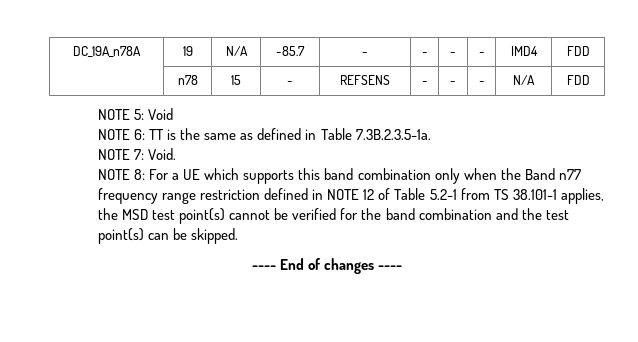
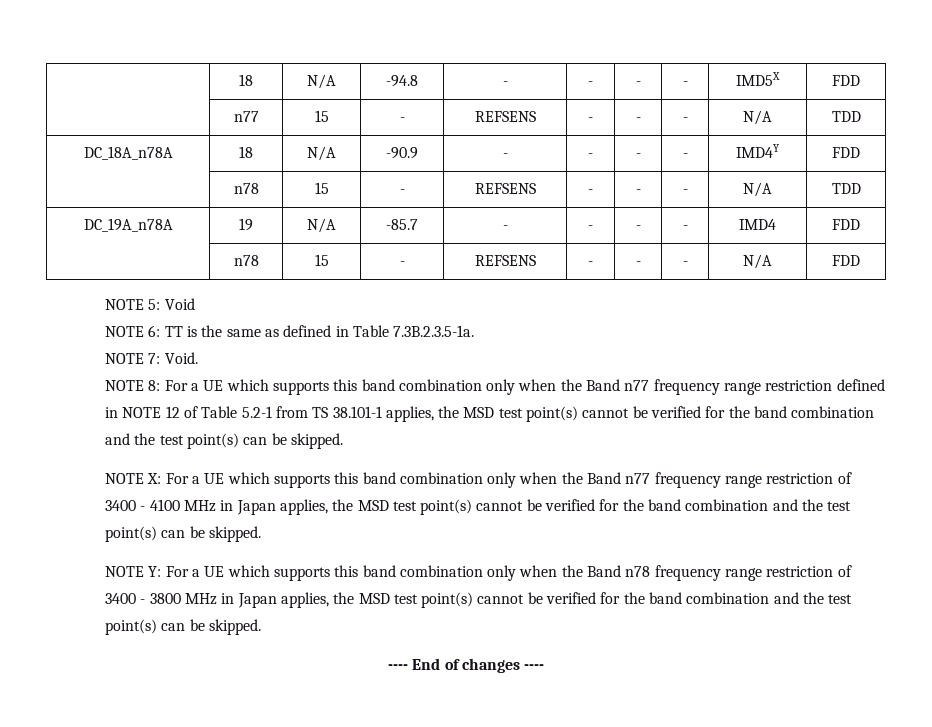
(73, 51) none -> [239,74,253,86] [307,74,336,89] [386,75,418,87] [502,81,508,86] [588,81,593,86] [635,81,641,86] [682,81,688,86] [736,72,780,86] [832,75,860,86] [233,111,259,122] [314,110,329,122] [399,117,405,122] [474,111,536,122] [588,117,593,122] [635,117,641,122] [682,117,688,122] [743,110,772,125] [831,111,861,122] [83,146,173,160] [239,146,253,158] [307,146,336,161] [386,147,418,159] [502,153,508,158] [588,153,593,158] [635,153,641,158] [682,153,688,158] [736,144,780,158] [832,147,860,158] [233,183,259,194] [314,182,329,194] [399,189,405,194] [474,183,536,194] [588,189,593,194] [635,189,641,194] [682,189,688,194] [743,182,772,197] [831,183,861,194] | 18 | N/A | -94.8 | - | - | - | - | IMD5X | FDD // | n77 | 15 | - | REFSENS | - | - | - | N/A | TDD // DC_18A_n78A | 18 | N/A | -90.9 | - | - | - | - | IMD4Y | FDD // | n78 | 15 | - | REFSENS | - | - | - | N/A | TDD //
(239, 236) none -> [104,472,852,488] [104,499,852,515] [104,526,261,542] [104,565,852,581] [104,592,853,608] [104,619,261,635] // NOTE X: For a UE which supports this band combination only when the Band n77 frequency range restriction of 3400 - 4100 MHz in Japan applies, the MSD test point(s) cannot be verified for the band combination and the test point(s) can be skipped. // NOTE Y: For a UE which supports this band combination only when the Band n78 frequency range restriction of 3400 - 3800 MHz in Japan applies, the MSD test point(s) cannot be verified for the band combination and the test point(s) can be skipped.

